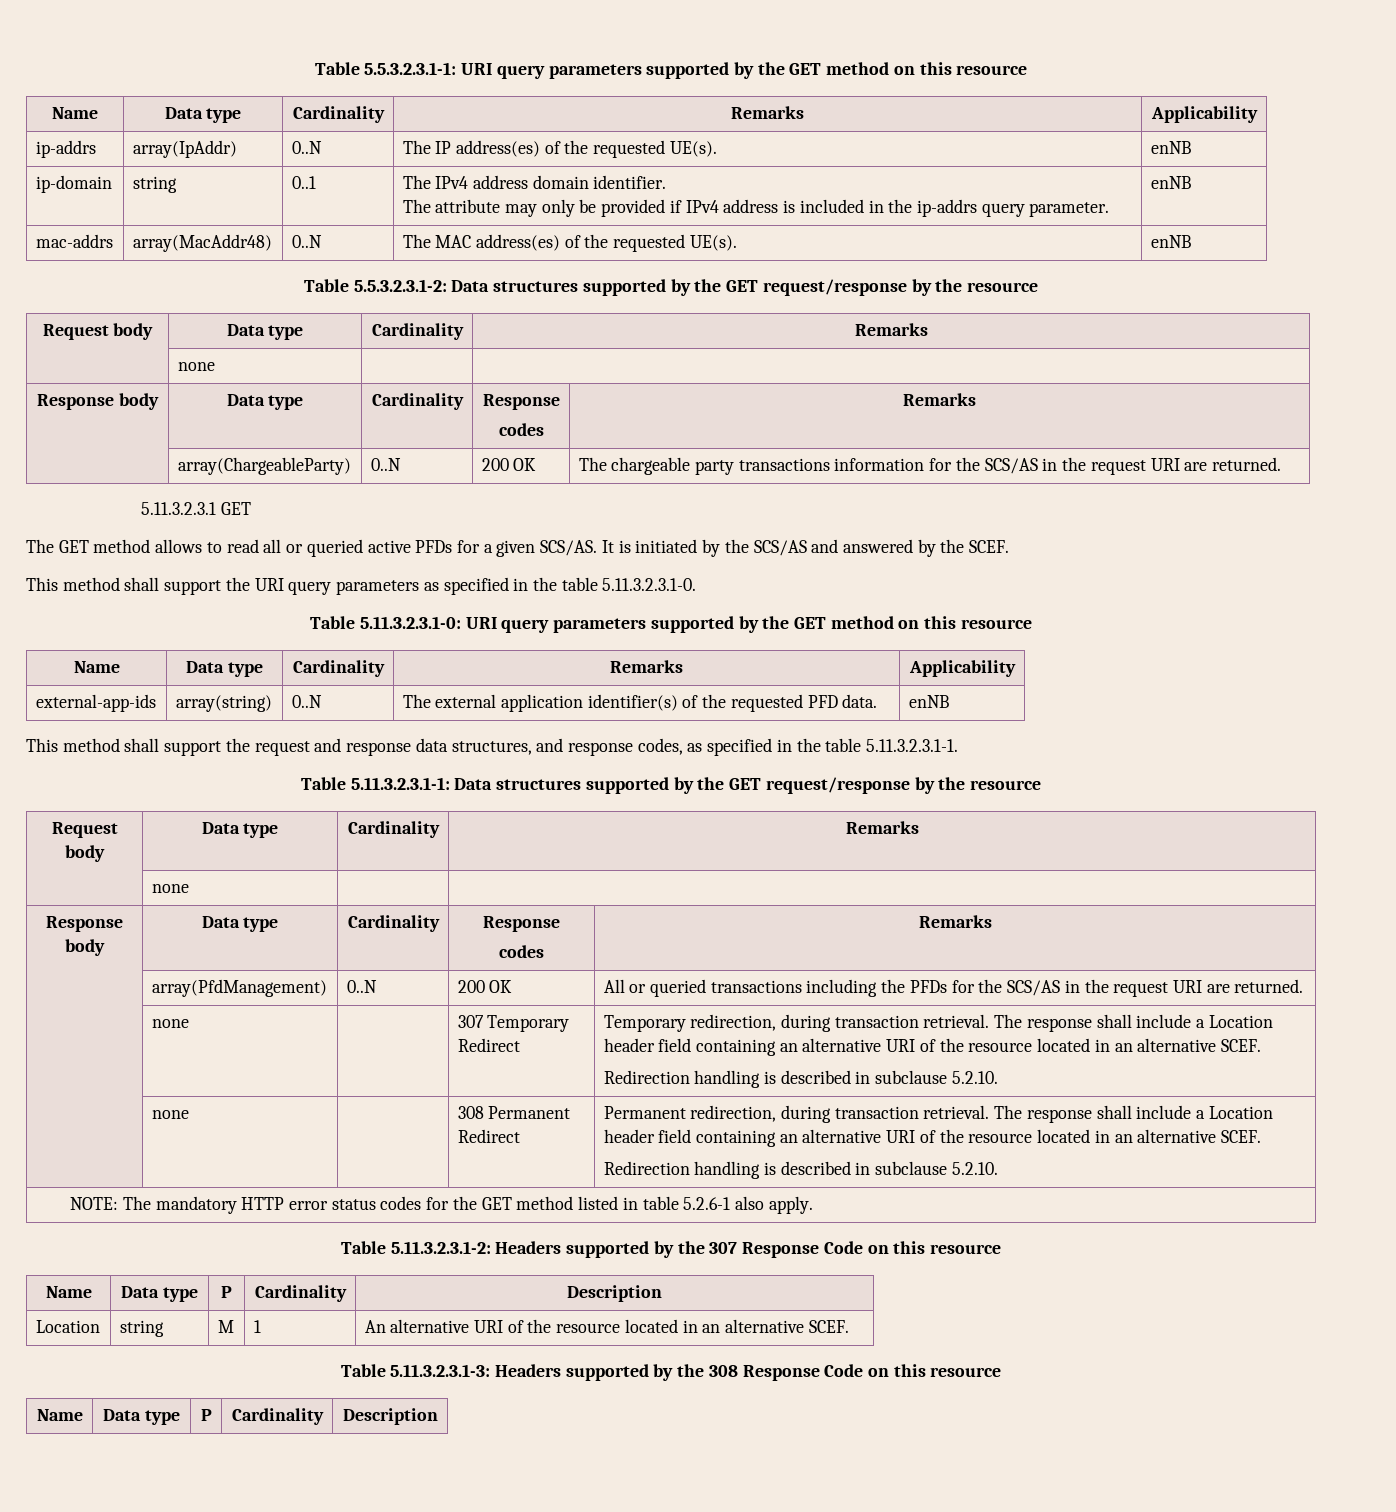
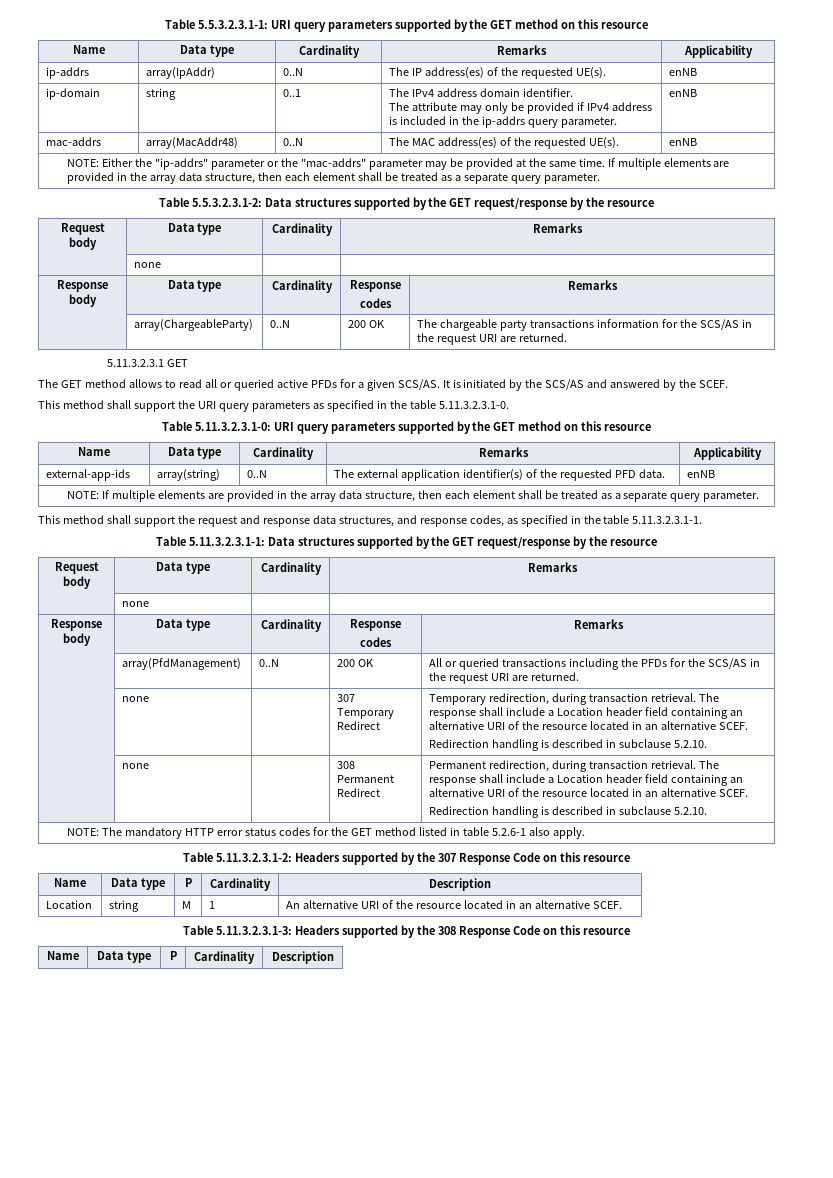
(1191, 241) none -> [67,158,730,170] [67,172,600,184] // NOTE: Either the "ip-addrs" parameter or the "mac-addrs" parameter may be provided at the same time. If multiple elements are provided in the array data structure, then each element shall be treated as a separate query parameter.
(949, 701) none -> [67,490,760,502] // NOTE: If multiple elements are provided in the array data structure, then each element shall be treated as a separate query parameter.

